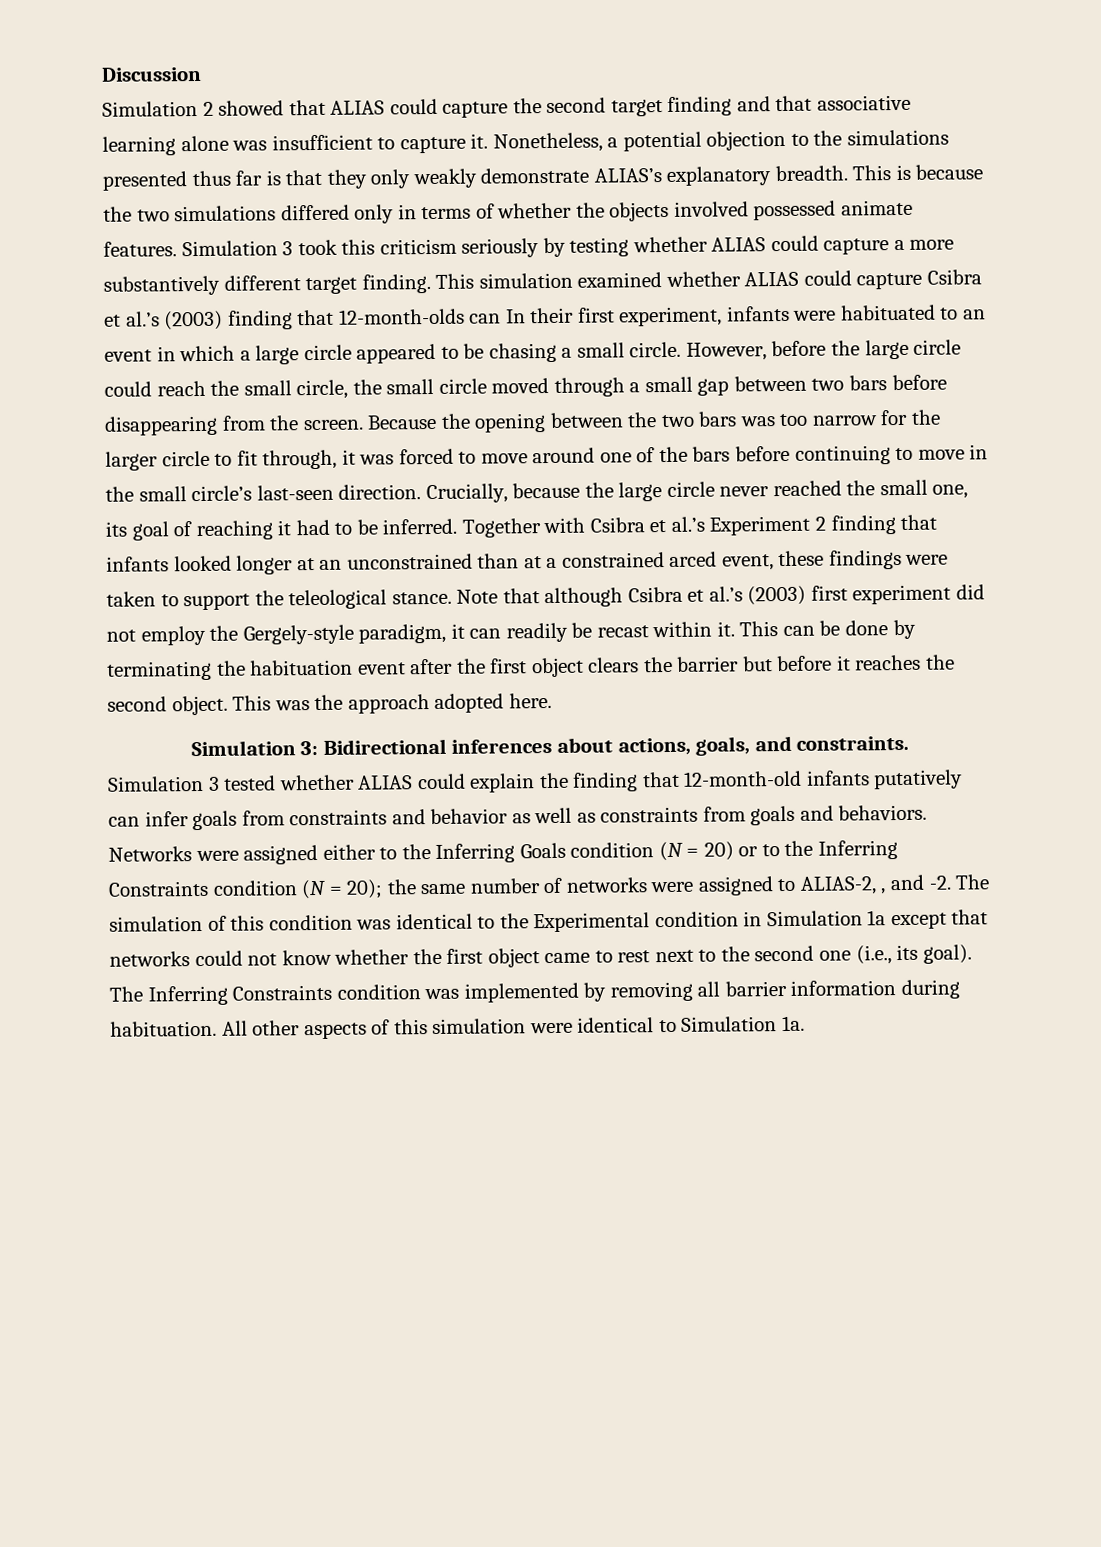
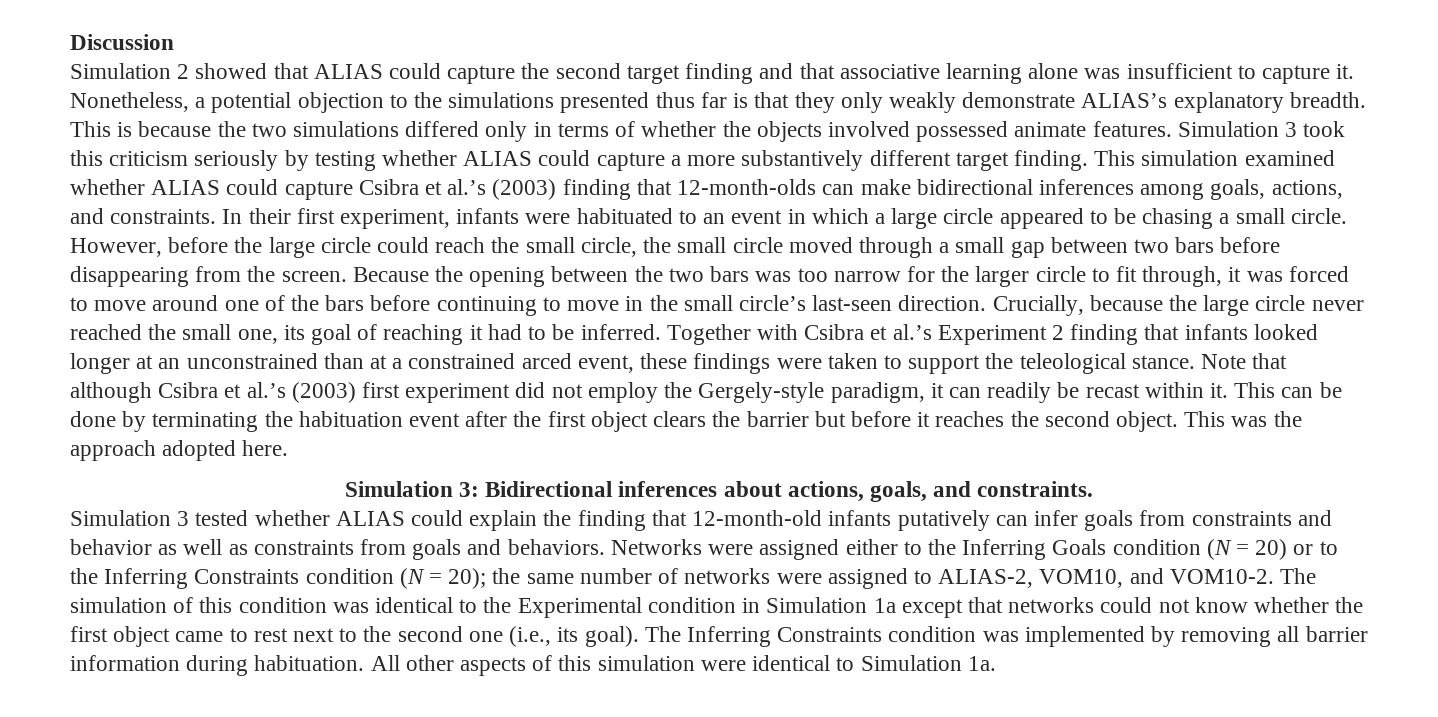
(502, 318) none -> [860,179,1343,200] [70,208,217,224] make bidirectional inferences among goals, actions, and constraints.
[880,874,952,895] , and -2. -> [1039,568,1274,588] VOM10, and VOM10-2.

